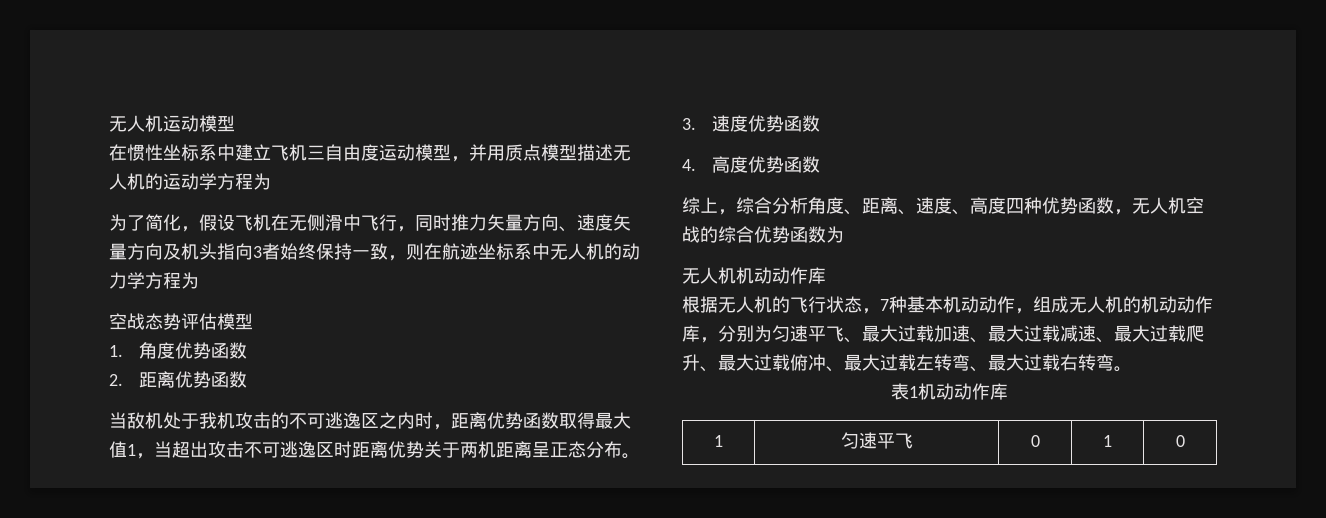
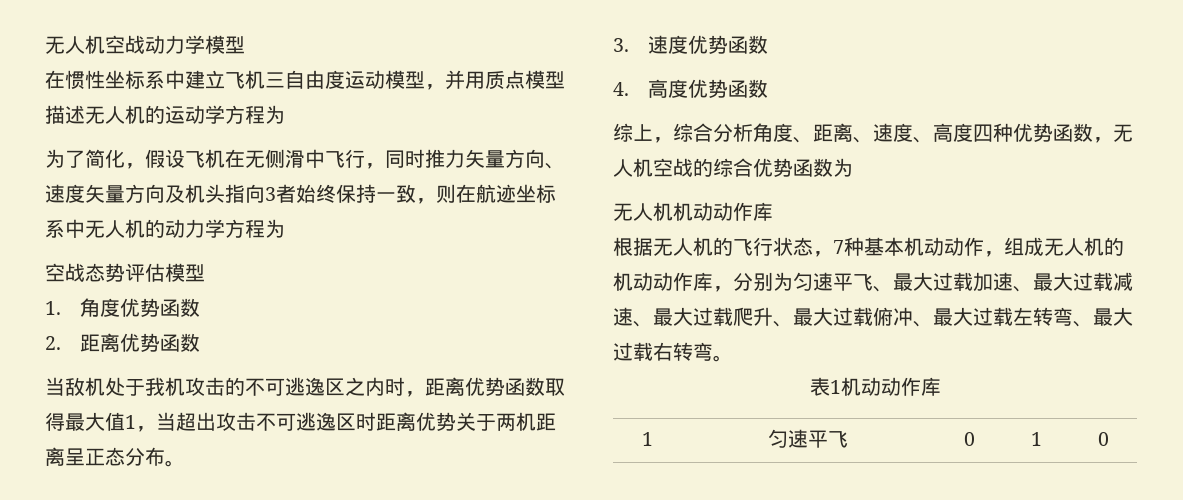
[109,115,199,132] 无人机运动 -> [45,35,205,54] 无人机空战动力学

